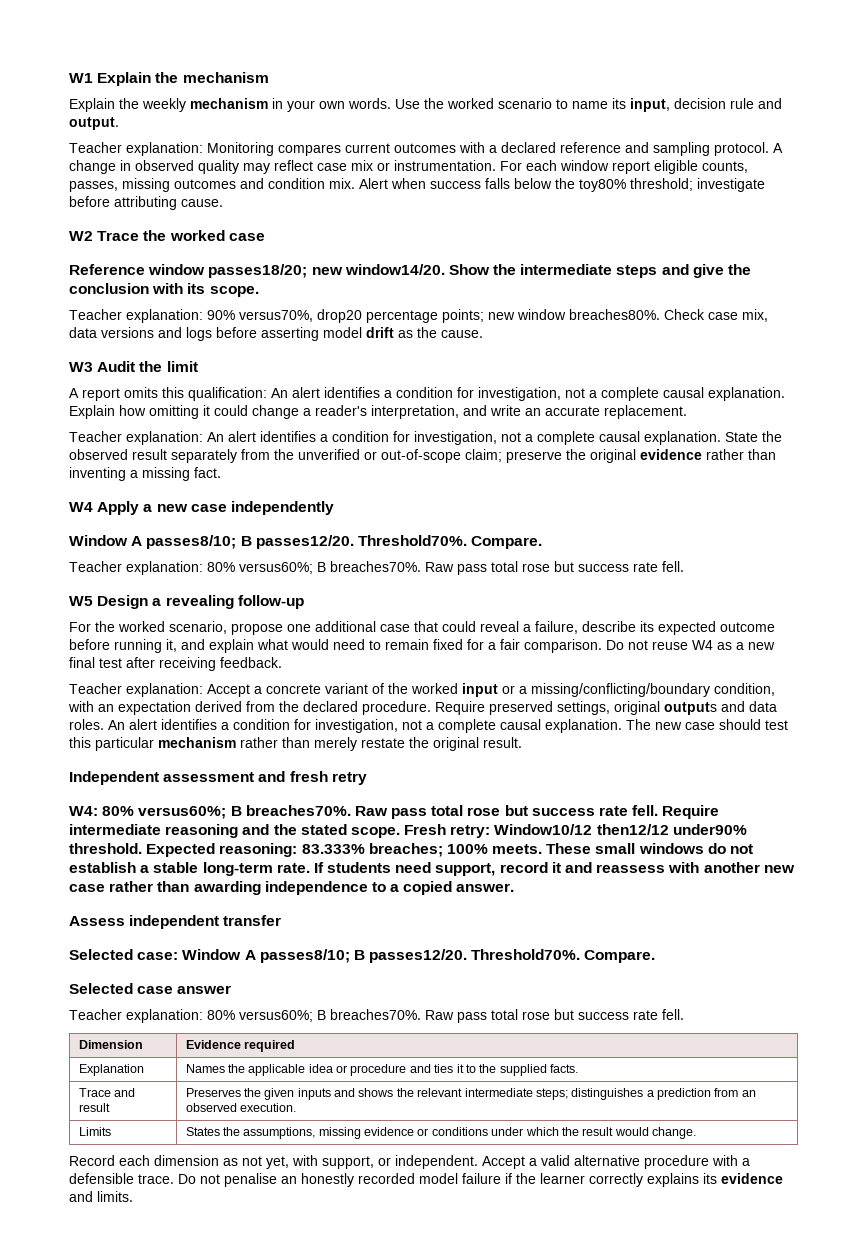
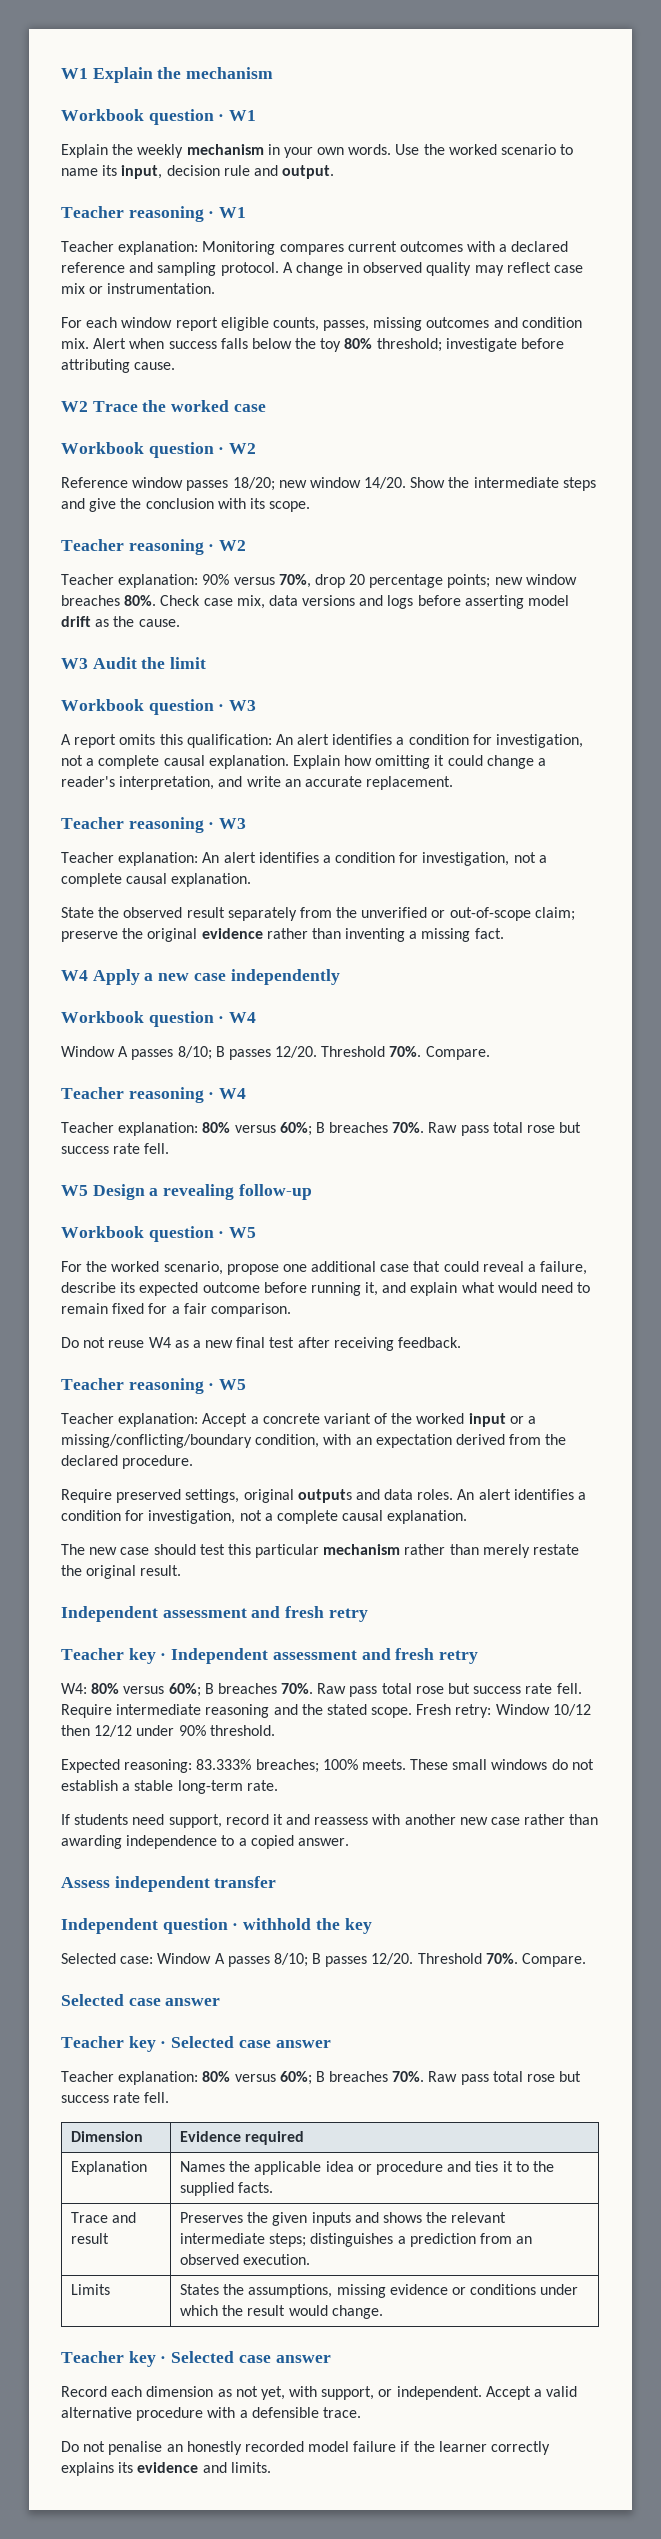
(269, 77) none -> [61,109,257,125] // Workbook question · W1
(119, 123) none -> [61,206,247,222] // Teacher reasoning · W1
(496, 165) none -> (216, 288) //
[579,179,626,192] toy80% -> [320,338,373,352] toy 80%
[69,264,445,278] Reference window passes18/20; new window14/20. -> [61,442,257,458] [61,477,407,491] Workbook question · W2 // Reference window passes 18/20; new window 14/20.
(259, 291) none -> [61,539,247,555] // Teacher reasoning · W2
[239,309,362,323] versus70%, drop20 -> [233,574,366,588] versus 70%, drop 20
[569,309,660,320] breaches80%. -> [61,595,157,606] breaches 80%.
(198, 366) none -> [61,699,257,715] // Workbook question · W3
(687, 412) none -> [61,817,247,833] // Teacher reasoning · W3
(721, 438) none -> (252, 880) //
[69,535,543,549] [69,561,421,575] Window A passes8/10; B passes12/20. Threshold70%. Compare. // Teacher explanation: 80% versus60%; B breaches70%. -> [61,1011,257,1027] [61,1046,490,1060] [61,1087,247,1103] [61,1122,425,1136] Workbook question · W4 // Window A passes 8/10; B passes 12/20. Threshold 70%. Compare. // Teacher reasoning · W4 // Teacher explanation: 80% versus 60%; B breaches 70%.
(304, 602) none -> [61,1226,257,1242] // Workbook question · W5
(602, 646) none -> (291, 1310) //
(282, 662) none -> [61,1378,247,1394] // Teacher reasoning · W5
(431, 708) none -> (194, 1462) //
(622, 726) none -> (468, 1517) //
[69,805,351,819] W4: 80% versus60%; B breaches70%. -> [61,1648,479,1664] [61,1683,314,1697] Teacher key · Independent assessment and fresh retry // W4: 80% versus 60%; B breaches 70%.
[494,824,747,835] Window10/12 then12/12 under90% -> [495,1704,591,1716] [61,1725,206,1737] Window 10/12 then 12/12 under 90%
(142, 848) none -> (275, 1730) //
(310, 868) none -> (278, 1785) //
[69,949,656,963] [69,983,232,994] [69,1009,421,1023] Selected case: Window A passes8/10; B passes12/20. Threshold70%. Compare. // Selected case answer // Teacher explanation: 80% versus60%; B breaches70%. -> [61,1918,372,1934] [61,1953,587,1967] [61,1994,221,2006] [61,2036,331,2052] [61,2071,425,2085] Independent question · withhold the key // Selected case: Window A passes 8/10; B passes 12/20. Threshold 70%. Compare. // Selected case answer // Teacher key · Selected case answer // Teacher explanation: 80% versus 60%; B breaches 70%.
(697, 1133) none -> [61,2351,331,2367] // Teacher key · Selected case answer
(174, 1179) none -> (361, 2412) //

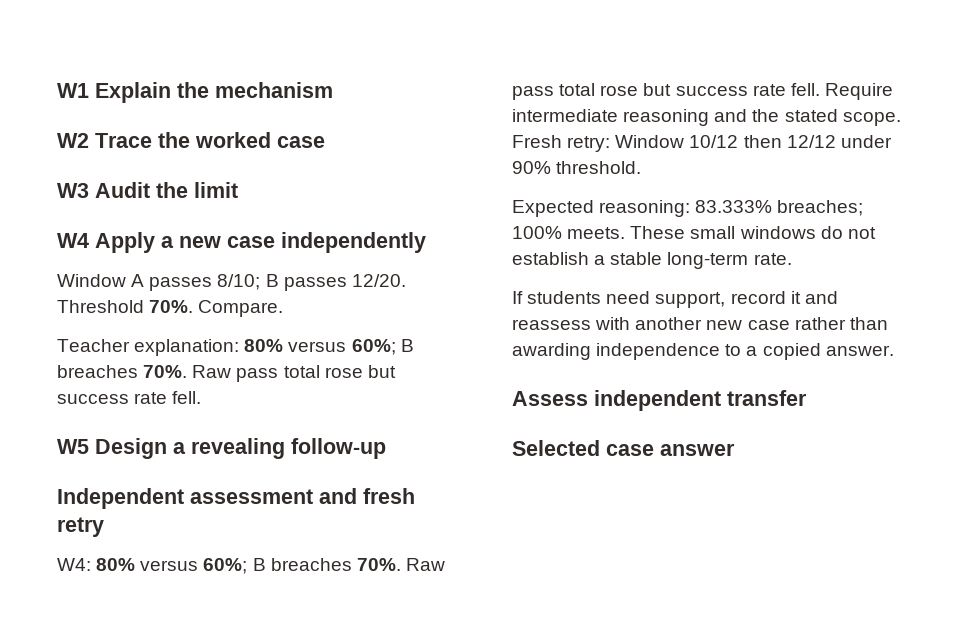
[61,109,257,125] [61,144,574,158] [61,165,335,179] [61,206,247,222] [61,241,569,255] [61,262,584,276] [61,283,216,294] [61,317,582,331] [61,338,565,352] [61,359,176,373] // Workbook question · W1 // Explain the weekly mechanism in your own words. Use the worked scenario to name its input, decision rule and output. // Teacher reasoning · W1 // Teacher explanation: Monitoring compares current outcomes with a declared reference and sampling protocol. A change in observed quality may reflect case mix or instrumentation. // For each window report eligible counts, passes, missing outcomes and condition mix. Alert when success falls below the toy 80% threshold; investigate before attributing cause. -> (333, 90) none
[61,442,257,458] [61,477,596,491] [61,498,311,512] [61,539,247,555] [61,574,577,588] [61,595,570,609] [61,616,180,627] [61,657,207,669] [61,699,257,715] [61,734,584,748] [61,755,547,769] [61,776,454,790] [61,817,247,833] [61,852,547,866] [61,873,252,887] [61,907,575,921] [61,928,504,942] Workbook question · W2 // Reference window passes 18/20; new window 14/20. Show the intermediate steps and give the conclusion with its scope. // Teacher reasoning · W2 // Teacher explanation: 90% versus 70%, drop 20 percentage points; new window breaches 80%. Check case mix, data versions and logs before asserting model drift as the cause. // W3 Audit the limit // Workbook question · W3 // A report omits this qualification: An alert identifies a condition for investigation, not a complete causal explanation. Explain how omitting it could change a reader's interpretation, and write an accurate replacement. // Teacher reasoning · W3 // Teacher explanation: An alert identifies a condition for investigation, not a complete causal explanation. // State the observed result separately from the unverified or out-of-scope claim; preserve the original evidence rather than inventing a missing fact. -> [57,182,238,198] W3 Audit the limit
[61,1011,257,1027] // Workbook question · W4 -> (426, 242) none
[61,1087,247,1103] // Teacher reasoning · W4 -> (284, 308) none
[61,1226,257,1242] [61,1261,588,1275] [61,1282,591,1296] [61,1303,291,1317] [61,1337,462,1351] [61,1378,247,1394] [61,1413,537,1427] [61,1434,567,1448] [61,1455,194,1469] [61,1489,587,1503] [61,1510,468,1524] [61,1544,580,1558] [61,1565,182,1579] [61,1606,368,1622] [61,1648,167,1664] Workbook question · W5 // For the worked scenario, propose one additional case that could reveal a failure, describe its expected outcome before running it, and explain what would need to remain fixed for a fair comparison. // Do not reuse W4 as a new final test after receiving feedback. // Teacher reasoning · W5 // Teacher explanation: Accept a concrete variant of the worked input or a missing/conflicting/boundary condition, with an expectation derived from the declared procedure. // Require preserved settings, original outputs and data roles. An alert identifies a condition for investigation, not a complete causal explanation. // The new case should test this particular mechanism rather than merely restate the original result. // Independent assessment and fresh retry // Teacher key · -> (386, 448) none
[61,1918,372,1934] [61,1953,587,1967] [61,1994,221,2006] [61,2036,331,2052] [61,2071,582,2085] [61,2092,170,2103] [71,2131,144,2142] [180,2131,305,2145] [71,2161,148,2175] [180,2161,554,2175] [180,2182,274,2196] [71,2212,137,2223] [71,2233,110,2244] [180,2212,507,2226] [180,2233,533,2247] [180,2254,311,2265] [71,2284,111,2295] [180,2284,579,2298] [180,2305,383,2319] [61,2351,331,2367] [61,2386,578,2400] [61,2407,361,2421] [61,2441,551,2455] [61,2462,271,2476] Independent question · withhold the key // Selected case: Window A passes 8/10; B passes 12/20. Threshold 70%. Compare. // Selected case answer // Teacher key · Selected case answer // Teacher explanation: 80% versus 60%; B breaches 70%. Raw pass total rose but success rate fell. // Dimension | Evidence required // Explanation | Names the applicable idea or procedure and ties it to the supplied facts. // Trace and result | Preserves the given inputs and shows the relevant intermediate steps; distinguishes a prediction from an observed execution. // Limits | States the assumptions, missing evidence or conditions under which the result would change. // Teacher key · Selected case answer // Record each dimension as not yet, with support, or independent. Accept a valid alternative procedure with a defensible trace. // Do not penalise an honestly recorded model failure if the learner correctly explains its evidence and limits. -> [512,440,735,456] Selected case answer

